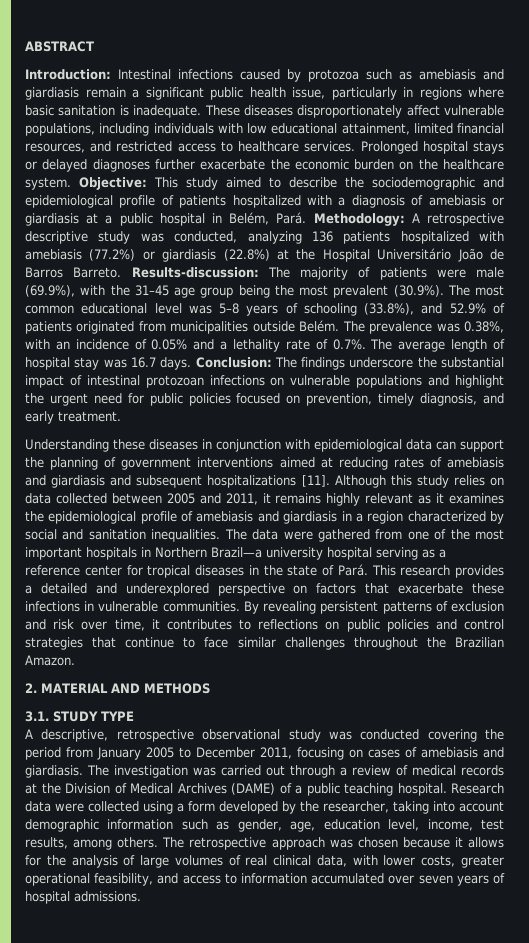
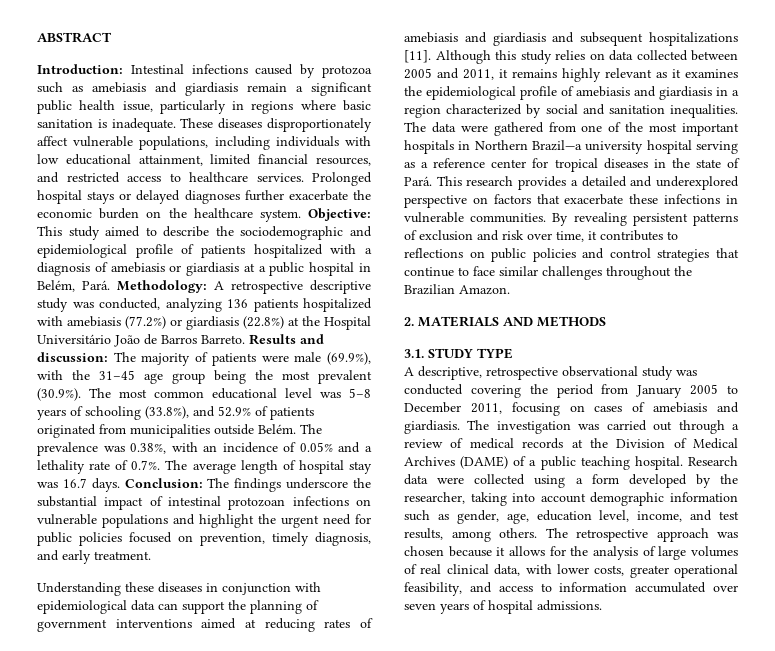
[131,267,259,278] Results-discussion: -> [249,334,324,345] [37,352,108,362] Results and discussion:
[41,683,108,693] MATERIAL -> [418,316,499,327] MATERIALS
(473, 825) none -> [690,510,713,521] and

